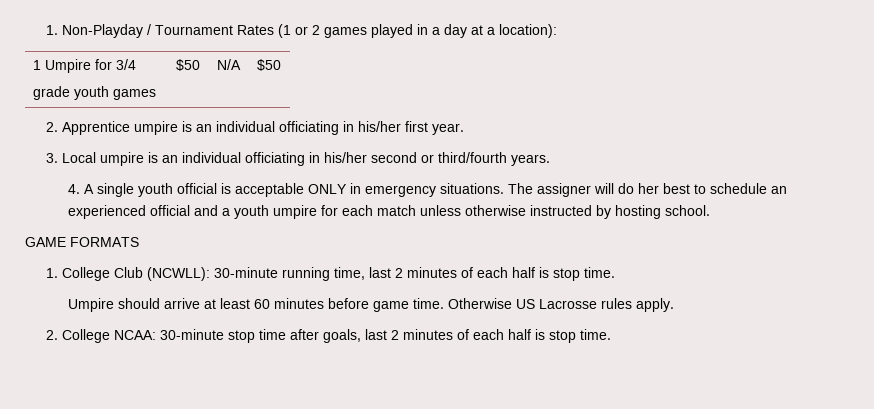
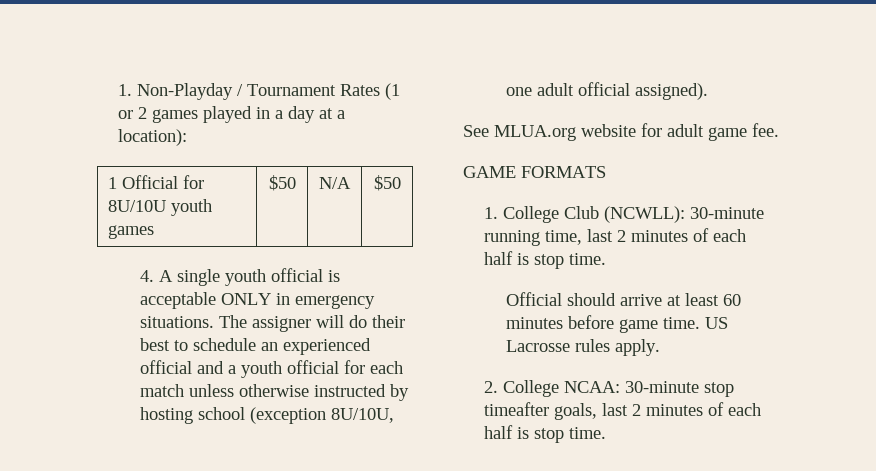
[45,59,137,73] [33,86,71,100] Umpire for 3/4 // grade -> [122,175,205,189] [108,200,167,212] Official for 8U/10U
[46,121,465,135] [46,152,551,166] // 2. Apprentice umpire is an individual officiating in his/her first year. // 3. Local umpire is an individual officiating in his/her second or third/fourth years. -> (401, 183) none
[637,183,659,194] her -> [371,315,405,328] their
[272,205,317,219] umpire -> [286,360,339,374] official
[664,205,710,216] school. -> [197,407,394,424] [505,82,708,100] [463,123,779,141] school (exception 8U/10U, one adult official assigned). // See MLUA.org website for adult game fee.
[67,298,114,312] Umpire -> [505,292,562,306] Official
[447,298,512,309] Otherwise -> (700, 323) none
[259,329,320,340] time after -> [484,402,550,416] timeafter

